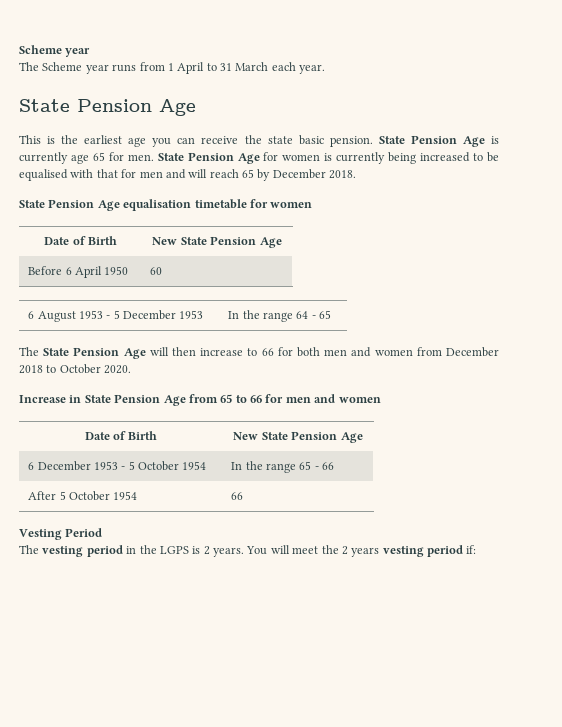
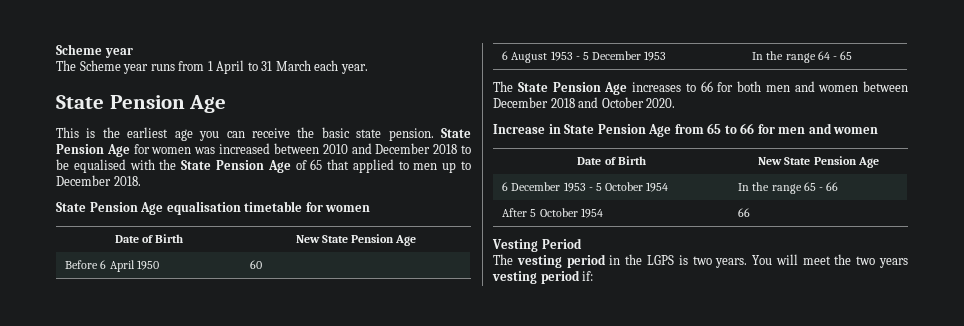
[267,135,324,145] state basic -> [321,127,382,138] basic state
[490,136,499,144] [19,152,500,164] [19,169,271,181] is currently age 65 for men. State Pension Age for women is currently being increased to be equalised with that for men and will reach 65 by -> [133,143,471,154] [56,159,471,173] for women was increased between 2010 and December 2018 to be equalised with the State Pension Age of 65 that applied to men up to
[149,347,244,356] will then increase -> [632,82,681,92] increases
[416,347,499,357] [19,365,57,374] from December 2018 to -> [863,81,908,92] [493,97,599,108] between December 2018 and
[203,546,210,555] 2 -> [692,256,712,265] two
[341,546,348,555] 2 -> [856,256,876,265] two

